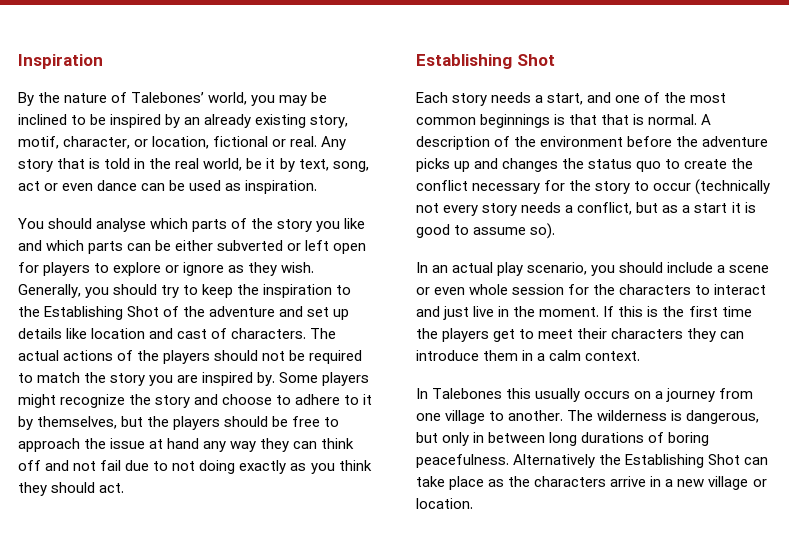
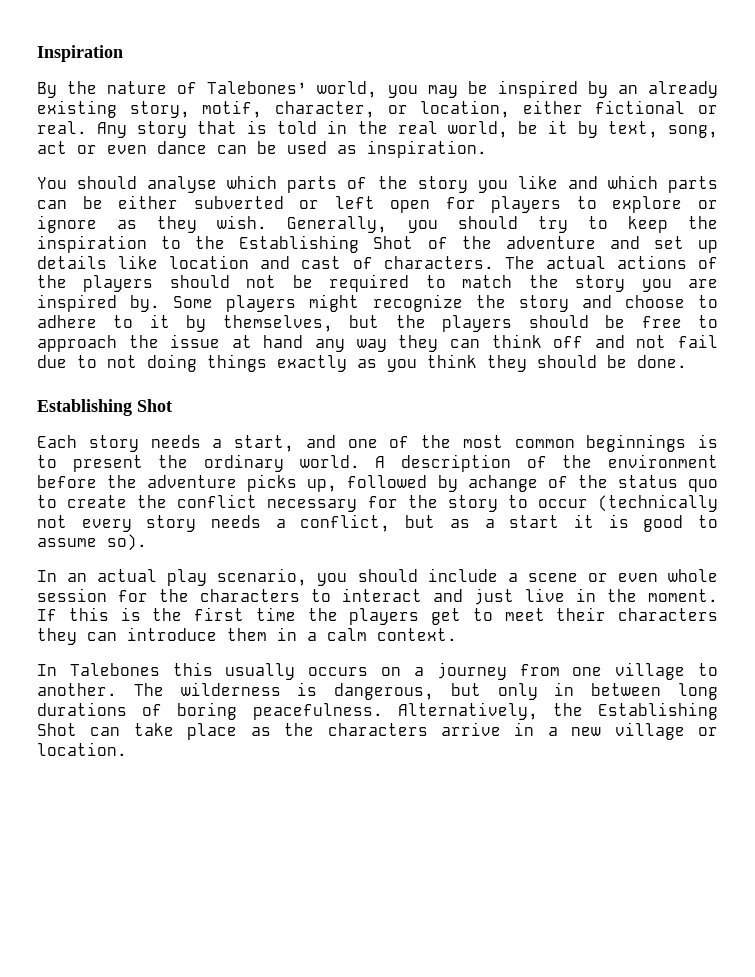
[18,114,107,125] inclined to be -> (488, 87) none
(210, 142) none -> [522,100,583,114] either
(236, 467) none -> [207,354,267,372] things
[99,483,125,493] act. -> [607,355,687,368] be done.
[569,114,698,125] that that is normal. -> [37,454,360,472] to present the ordinary world.
[454,158,559,172] up and changes -> [307,475,568,492] up, followed by achange of
[513,454,596,468] Alternatively -> [397,702,538,720] Alternatively,

